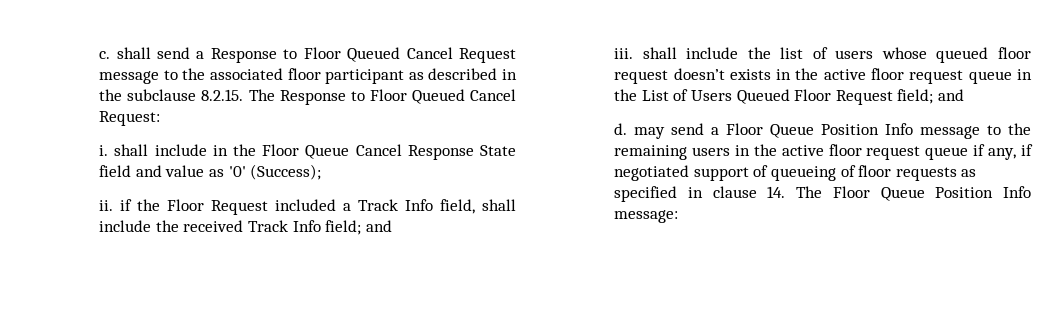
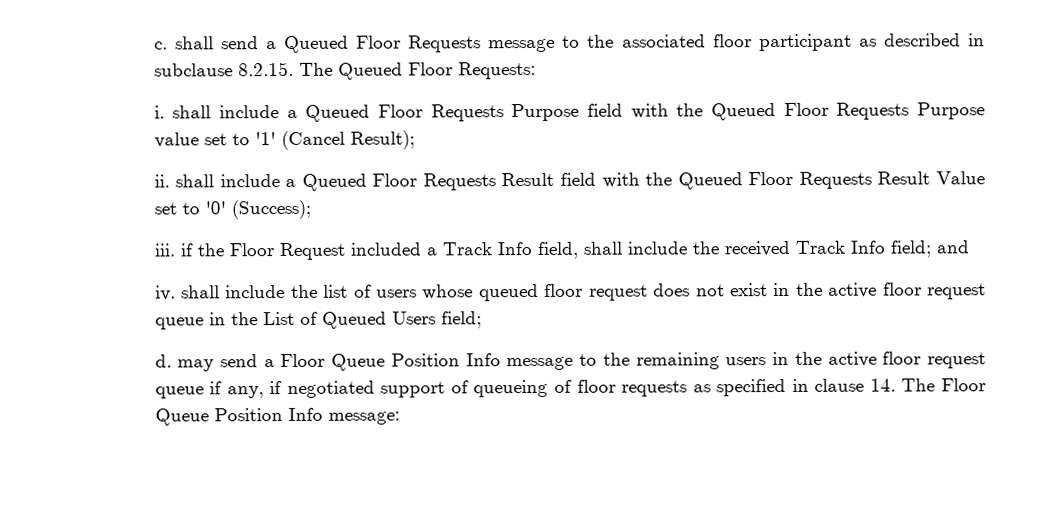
[210,47,516,63] Response to Floor Queued Cancel Request -> [283,35,482,53] Queued Floor Requests
[99,89,123,101] the -> (985, 40) none
[279,89,516,105] [99,111,161,126] [99,144,516,160] [99,165,224,177] Response to Floor Queued Cancel Request: // i. shall include in the Floor Queue Cancel Response State field and value as -> [337,61,536,80] [153,102,985,122] [153,130,415,151] [153,171,986,191] [153,202,200,215] Queued Floor Requests: // i. shall include a Queued Floor Requests Purpose field with the Queued Floor Requests Purpose value set to '1' (Cancel Result); // ii. shall include a Queued Floor Requests Result field with the Queued Floor Requests Result Value set to
[99,200,114,211] ii. -> [153,243,176,257] iii.
[614,48,634,59] iii. -> [154,285,176,301] iv.
[673,68,771,80] doesn’t exists -> [653,283,768,297] does not exist
[690,89,964,105] Users Queued Floor Request field; and -> [321,311,482,329] Queued Users field;

